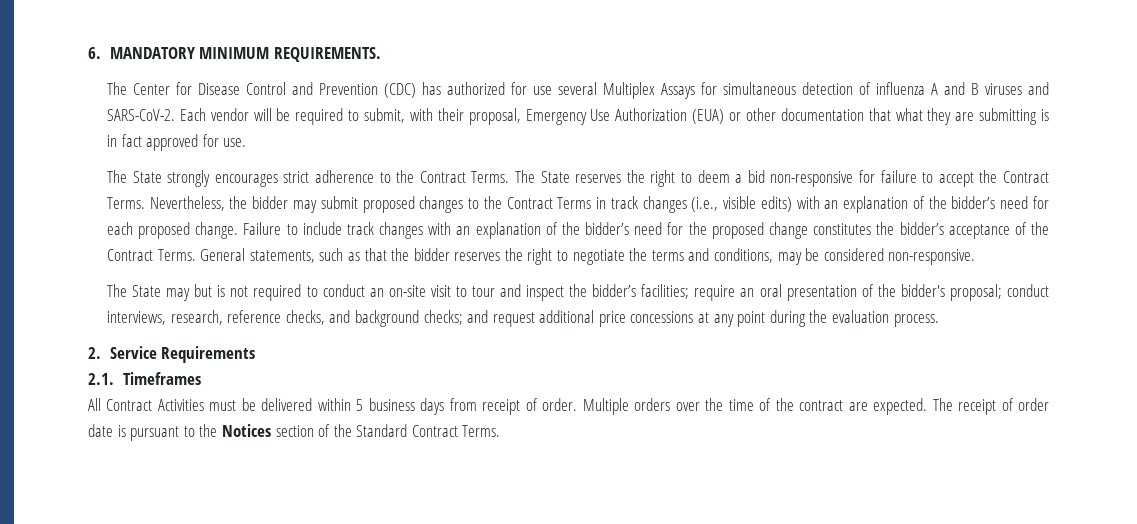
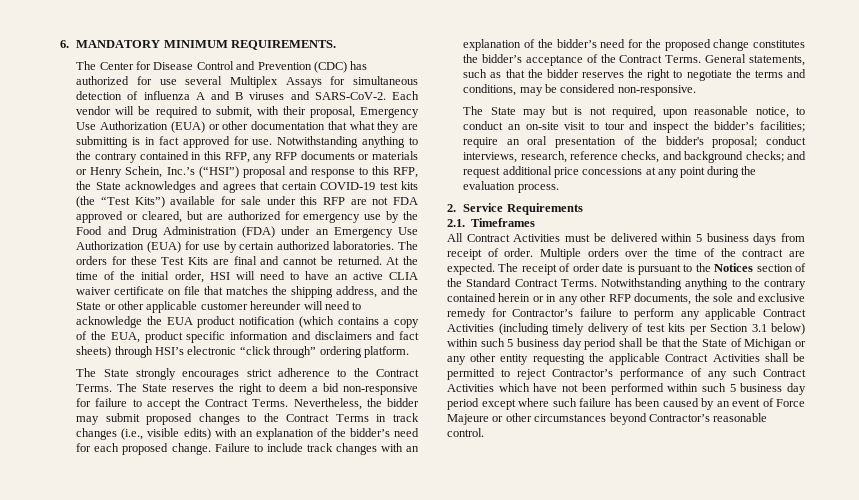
(247, 142) none -> [277,136,418,148] [76,151,418,163] [76,166,419,178] [76,181,418,193] [76,196,418,208] [76,211,418,223] [76,226,419,238] [76,241,419,253] [76,256,418,265] [76,271,419,283] [76,286,419,298] [76,301,362,313] [76,316,420,328] [76,331,420,343] [76,346,409,358] Notwithstanding anything to the contrary contained in this RFP, any RFP documents or materials or Henry Schein, Inc.’s (“HSI”) proposal and response to this RFP, the State acknowledges and agrees that certain COVID-19 test kits (the “Test Kits”) available for sale under this RFP are not FDA approved or cleared, but are authorized for emergency use by the Food and Drug Administration (FDA) under an Emergency Use Authorization (EUA) for use by certain authorized laboratories. The orders for these Test Kits are final and cannot be returned. At the time of the initial order, HSI will need to have an active CLIA waiver certificate on file that matches the shipping address, and the State or other applicable customer hereunder will need to acknowledge the EUA product notification (which contains a copy of the EUA, product specific information and disclaimers and fact sheets) through HSI’s electronic “click through” ordering platform.
[253,284,302,301] required -> [611,106,789,118] required, upon reasonable notice,
(501, 431) none -> [601,278,806,290] [447,293,805,305] [447,308,806,320] [447,323,805,335] [447,338,806,350] [447,353,805,365] [447,368,806,380] [447,383,806,395] [447,398,805,410] [447,413,768,425] [447,428,484,437] Notwithstanding anything to the contrary contained herein or in any other RFP documents, the sole and exclusive remedy for Contractor’s failure to perform any applicable Contract Activities (including timely delivery of test kits per Section 3.1 below) within such 5 business day period shall be that the State of Michigan or any other entity requesting the applicable Contract Activities shall be permitted to reject Contractor’s performance of any such Contract Activities which have not been performed within such 5 business day period except where such failure has been caused by an event of Force Majeure or other circumstances beyond Contractor’s reasonable control.

